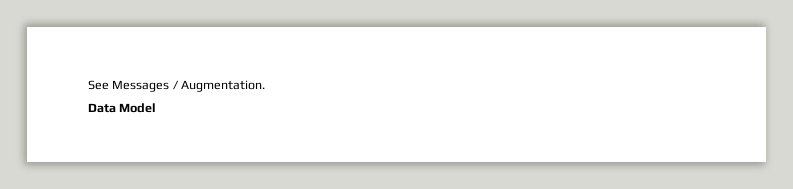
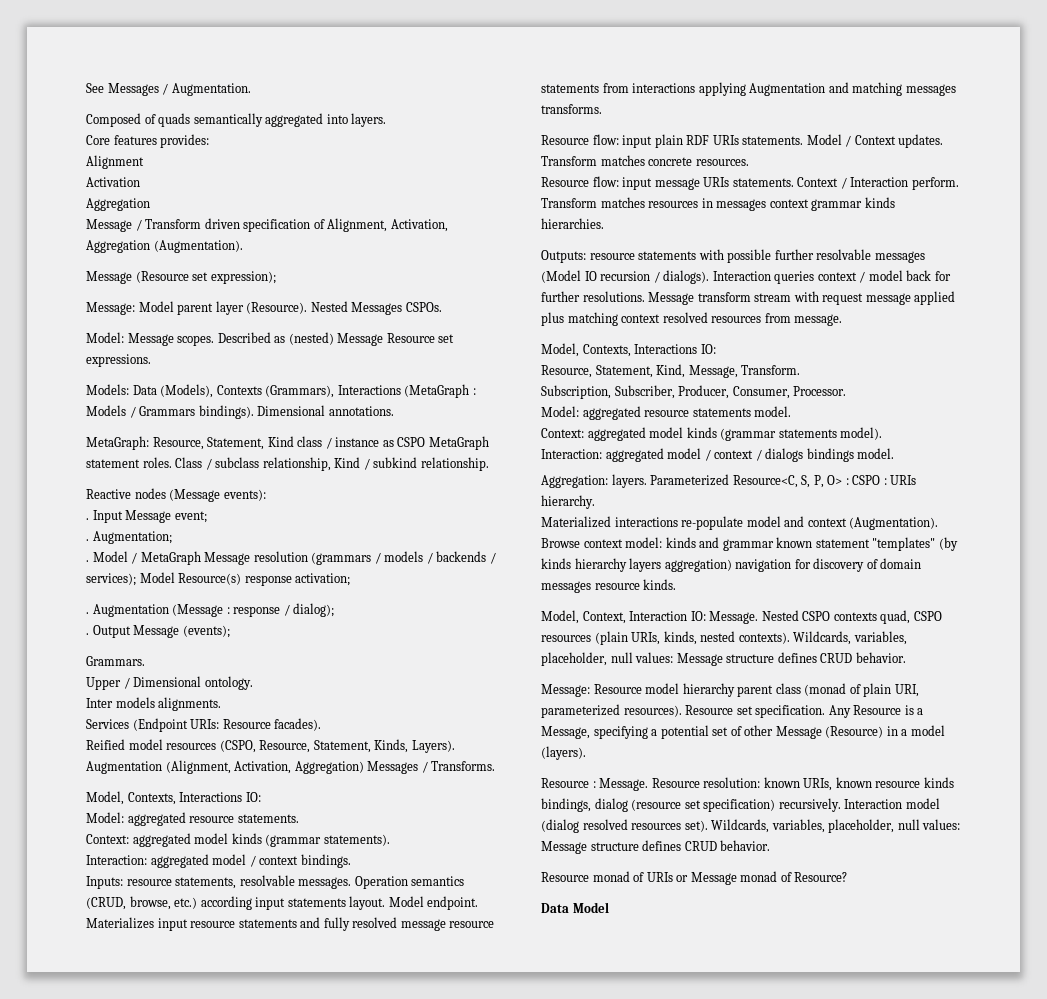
(266, 86) none -> [86,113,387,127] [86,134,210,148] [86,155,144,169] [86,177,140,187] [86,198,150,211] [86,218,448,232] [86,240,243,253] [86,271,276,284] [86,301,442,315] [86,332,455,346] [86,354,151,367] [86,384,476,398] [86,405,394,419] [86,436,489,450] [86,457,489,471] [86,488,266,502] [86,510,207,523] [86,531,172,544] [86,551,496,565] [86,572,351,586] [86,603,335,617] [86,625,230,638] [86,656,145,666] [86,676,253,690] [86,697,222,711] [86,718,322,732] [86,739,455,753] [86,760,496,774] [86,791,261,805] [86,812,299,826] [86,833,390,847] [86,854,351,868] [86,875,465,889] [86,896,479,910] [86,917,495,931] [541,82,956,96] [541,104,602,114] [541,134,944,148] [541,155,749,166] [541,176,959,190] [541,197,895,211] [541,218,604,229] [541,249,925,263] [541,270,951,284] [541,291,956,305] [541,312,843,326] [541,343,716,357] [541,364,801,378] [541,385,847,399] [541,406,792,420] [541,427,883,441] [541,448,895,462] [541,474,917,488] [541,495,595,509] [541,516,939,530] [541,537,958,551] [541,558,922,572] [541,579,677,593] [541,610,942,624] [541,631,907,645] [541,652,906,666] [541,683,919,697] [541,704,924,718] [541,725,945,739] [541,746,586,760] [541,777,954,791] [541,798,940,812] [541,819,961,833] [541,840,771,854] [541,871,848,885] // Composed of quads semantically aggregated into layers. // Core features provides: // Alignment // Activation // Aggregation // Message / Transform driven specification of Alignment, Activation, Aggregation (Augmentation). // Message (Resource set expression); // Message: Model parent layer (Resource). Nested Messages CSPOs. // Model: Message scopes. Described as (nested) Message Resource set expressions. // Models: Data (Models), Contexts (Grammars), Interactions (MetaGraph : Models / Grammars bindings). Dimensional annotations. // MetaGraph: Resource, Statement, Kind class / instance as CSPO MetaGraph statement roles. Class / subclass relationship, Kind / subkind relationship. // Reactive nodes (Message events): // . Input Message event; // . Augmentation; // . Model / MetaGraph Message resolution (grammars / models / backends / services); Model Resource(s) response activation; // . Augmentation (Message : response / dialog); // . Output Message (events); // Grammars. // Upper / Dimensional ontology. // Inter models alignments. // Services (Endpoint URIs: Resource facades). // Reified model resources (CSPO, Resource, Statement, Kinds, Layers). Augmentation (Alignment, Activation, Aggregation) Messages / Transforms. // Model, Contexts, Interactions IO: // Model: aggregated resource statements. // Context: aggregated model kinds (grammar statements). // Interaction: aggregated model / context bindings. // Inputs: resource statements, resolvable messages. Operation semantics (CRUD, browse, etc.) according input statements layout. Model endpoint. Materializes input resource statements and fully resolved message resource statements from interactions applying Augmentation and matching messages transforms. // Resource flow: input plain RDF URIs statements. Model / Context updates. Transform matches concrete resources. // Resource flow: input message URIs statements. Context / Interaction perform. Transform matches resources in messages context grammar kinds hierarchies. // Outputs: resource statements with possible further resolvable messages (Model IO recursion / dialogs). Interaction queries context / model back for further resolutions. Message transform stream with request message applied plus matching context resolved resources from message. // Model, Contexts, Interactions IO: // Resource, Statement, Kind, Message, Transform. // Subscription, Subscriber, Producer, Consumer, Processor. // Model: aggregated resource statements model. // Context: aggregated model kinds (grammar statements model). // Interaction: aggregated model / context / dialogs bindings model. // Aggregation: layers. Parameterized Resource<C, S, P, O> : CSPO : URIs hierarchy. // Materialized interactions re-populate model and context (Augmentation). Browse context model: kinds and grammar known statement "templates" (by kinds hierarchy layers aggregation) navigation for discovery of domain messages resource kinds. // Model, Context, Interaction IO: Message. Nested CSPO contexts quad, CSPO resources (plain URIs, kinds, nested contexts). Wildcards, variables, placeholder, null values: Message structure defines CRUD behavior. // Message: Resource model hierarchy parent class (monad of plain URI, parameterized resources). Resource set specification. Any Resource is a Message, specifying a potential set of other Message (Resource) in a model (layers). // Resource : Message. Resource resolution: known URIs, known resource kinds bindings, dialog (resource set specification) recursively. Interaction model (dialog resolved resources set). Wildcards, variables, placeholder, null values: Message structure defines CRUD behavior. // Resource monad of URIs or Message monad of Resource?

